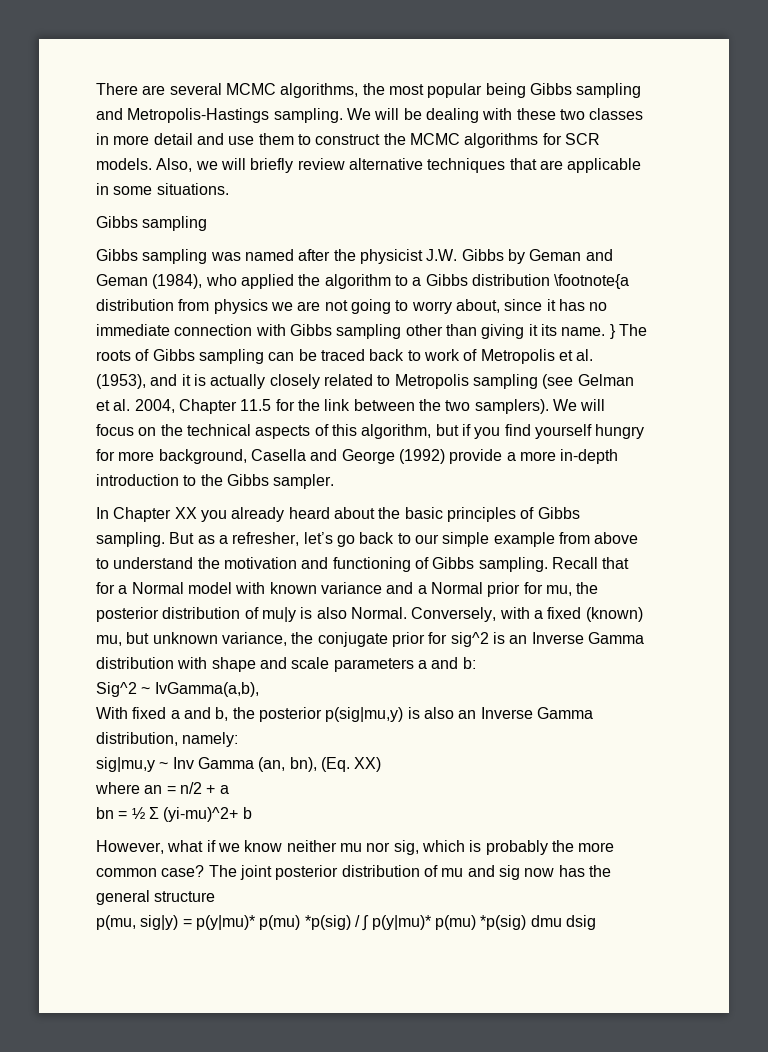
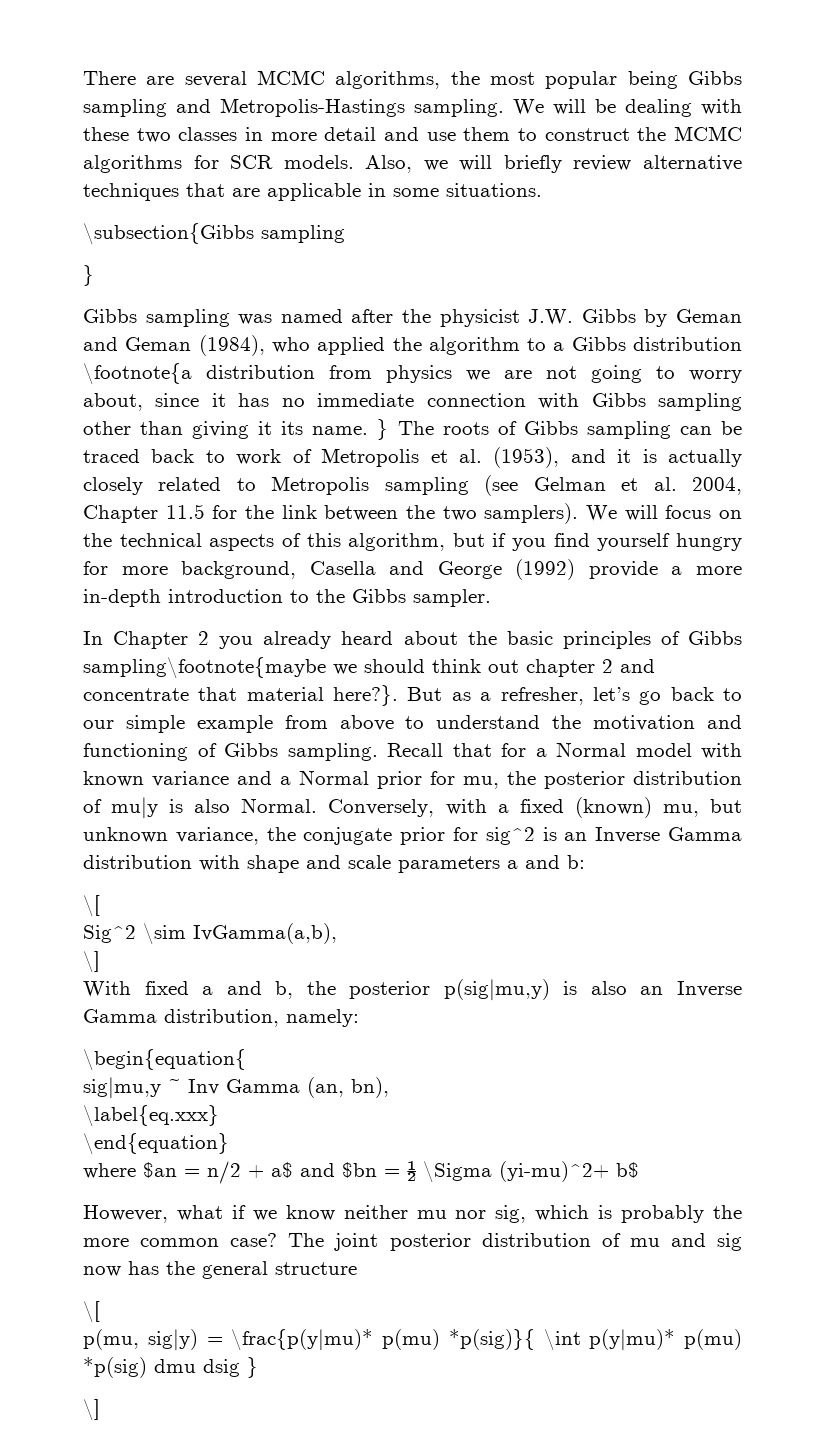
[96,216,208,231] Gibbs sampling -> [83,223,345,245] [83,265,94,286] \subsection{Gibbs sampling // }
[174,507,197,519] XX -> [198,631,210,645] 2
[96,532,165,547] sampling. -> [83,657,655,679] [83,685,399,706] sampling\footnote{maybe we should think out chapter 2 and concentrate that material here?}.
(476, 663) none -> [83,895,100,917] // \[
[141,687,151,694] ~ -> [143,923,186,945] \sim
(259, 689) none -> [83,951,100,973] // \]
(239, 739) none -> [83,1049,246,1071] // \begin{equation{
[320,757,382,772] (Eq. XX) -> [83,1105,219,1127] [83,1133,229,1155] // \label{eq.xxx} // \end{equation}
[144,785,163,794] an -> [143,1162,177,1178] $an
[219,785,229,794] [96,807,252,822] a // bn = ½ Σ (yi-mu)^2+ b -> [271,1161,639,1183] a$ and $bn = ½ \Sigma (yi-mu)^2+ b$
(216, 896) none -> [83,1301,100,1323] // \[
[195,915,370,931] p(y|mu)* p(mu) *p(sig) / ∫ -> [231,1329,581,1351] \frac{p(y|mu)* p(mu) *p(sig)}{ \int
(596, 922) none -> [247,1357,258,1378] [83,1399,100,1421] } // \]

